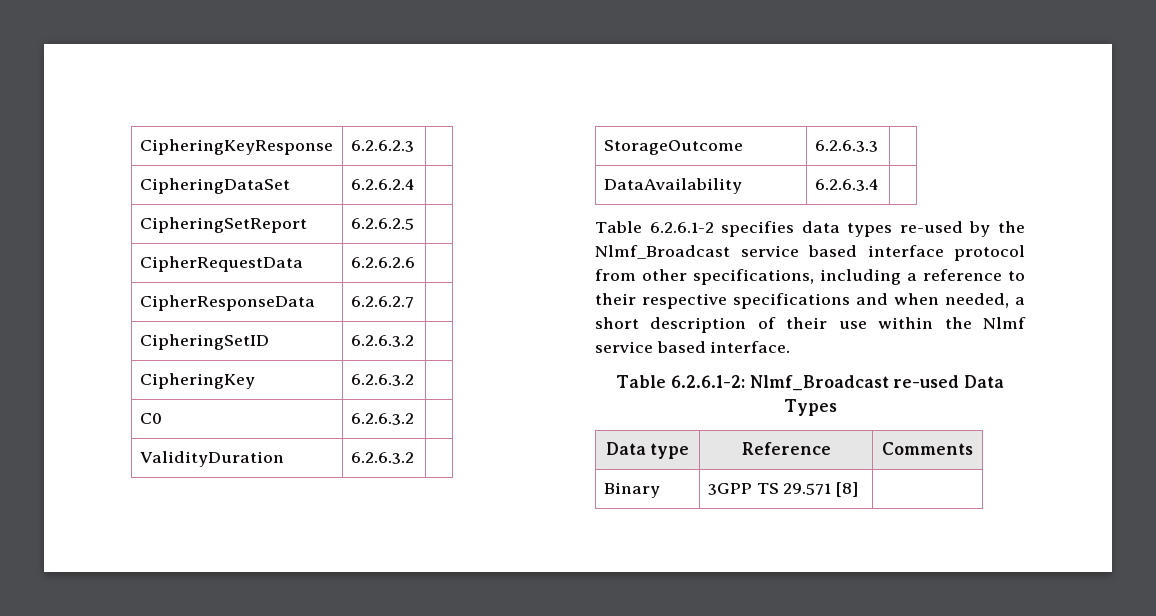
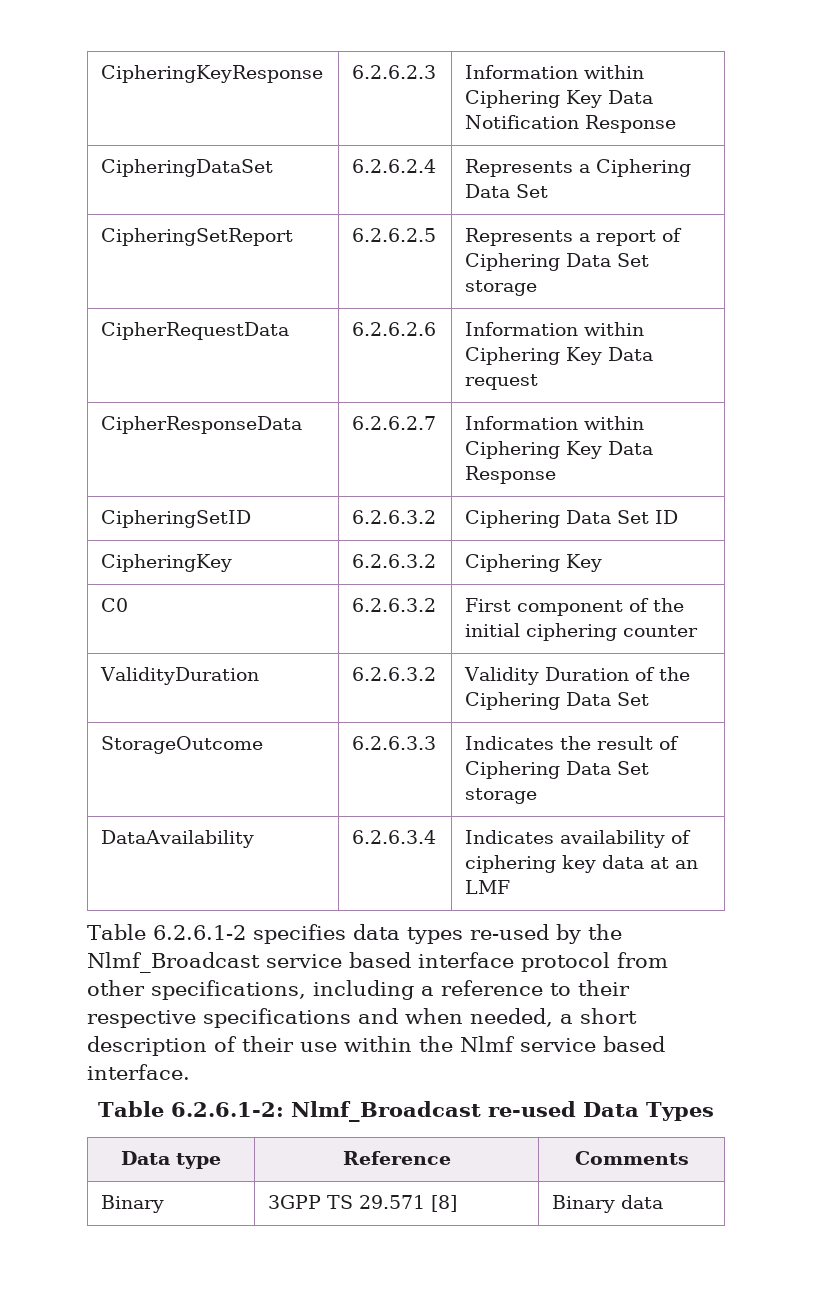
[139,178,290,194] [350,179,415,190] [139,217,307,233] [350,218,414,230] [139,256,303,272] [350,257,415,268] [139,295,315,311] [350,296,414,308] [139,334,269,350] [350,335,414,347] // CipheringDataSet | 6.2.6.2.4 | // CipheringSetReport | 6.2.6.2.5 | // CipherRequestData | 6.2.6.2.6 | // CipherResponseData | 6.2.6.2.7 | // CipheringSetID | 6.2.6.3.2 | -> [465,65,645,79] [465,90,654,108] [465,115,677,133] [101,159,274,177] [352,159,437,173] [465,159,692,177] [465,184,549,198] [101,228,294,246] [352,228,437,242] [465,228,683,246] [465,253,650,271] [465,280,538,296] [101,322,290,340] [352,322,437,336] [465,322,645,336] [465,347,654,365] [465,374,539,390] [101,416,303,434] [352,416,437,430] [465,416,645,430] [465,441,654,459] [465,466,557,484] [101,510,252,528] [352,510,437,524] [465,510,679,528] Information within Ciphering Key Data Notification Response // CipheringDataSet | 6.2.6.2.4 | Represents a Ciphering Data Set // CipheringSetReport | 6.2.6.2.5 | Represents a report of Ciphering Data Set storage // CipherRequestData | 6.2.6.2.6 | Information within Ciphering Key Data request // CipherResponseData | 6.2.6.2.7 | Information within Ciphering Key Data Response // CipheringSetID | 6.2.6.3.2 | Ciphering Data Set ID
(414, 380) none -> [465,554,603,572] Ciphering Key
[139,451,284,467] [350,452,414,464] [603,140,743,155] [814,140,878,152] [603,178,742,194] [814,179,879,191] // ValidityDuration | 6.2.6.3.2 | // StorageOutcome | 6.2.6.3.3 | // DataAvailability | 6.2.6.3.4 | -> [465,598,685,616] [465,623,699,641] [100,667,260,685] [352,667,437,681] [464,667,691,685] [465,692,650,710] [101,736,264,754] [352,736,437,750] [465,736,680,750] [465,761,650,779] [465,788,538,804] [101,830,255,848] [352,830,437,844] [465,830,692,848] [465,855,699,873] [465,880,511,894] First component of the initial ciphering counter // ValidityDuration | 6.2.6.3.2 | Validity Duration of the Ciphering Data Set // StorageOutcome | 6.2.6.3.3 | Indicates the result of Ciphering Data Set storage // DataAvailability | 6.2.6.3.4 | Indicates availability of ciphering key data at an LMF
(859, 489) none -> [552,1195,664,1213] Binary data

